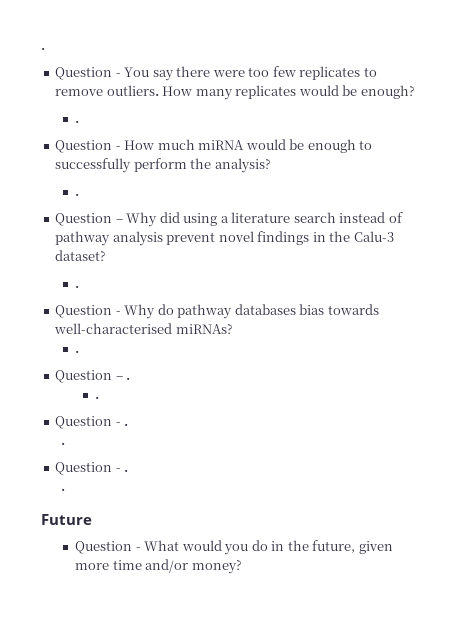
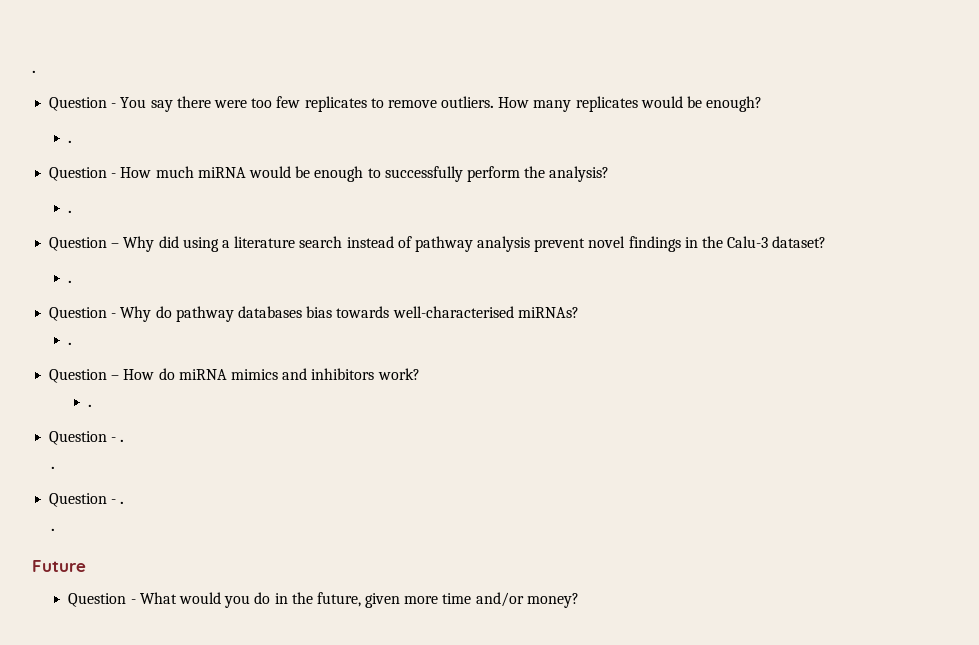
[126,377,131,380] . -> [123,368,420,380] How do miRNA mimics and inhibitors work?

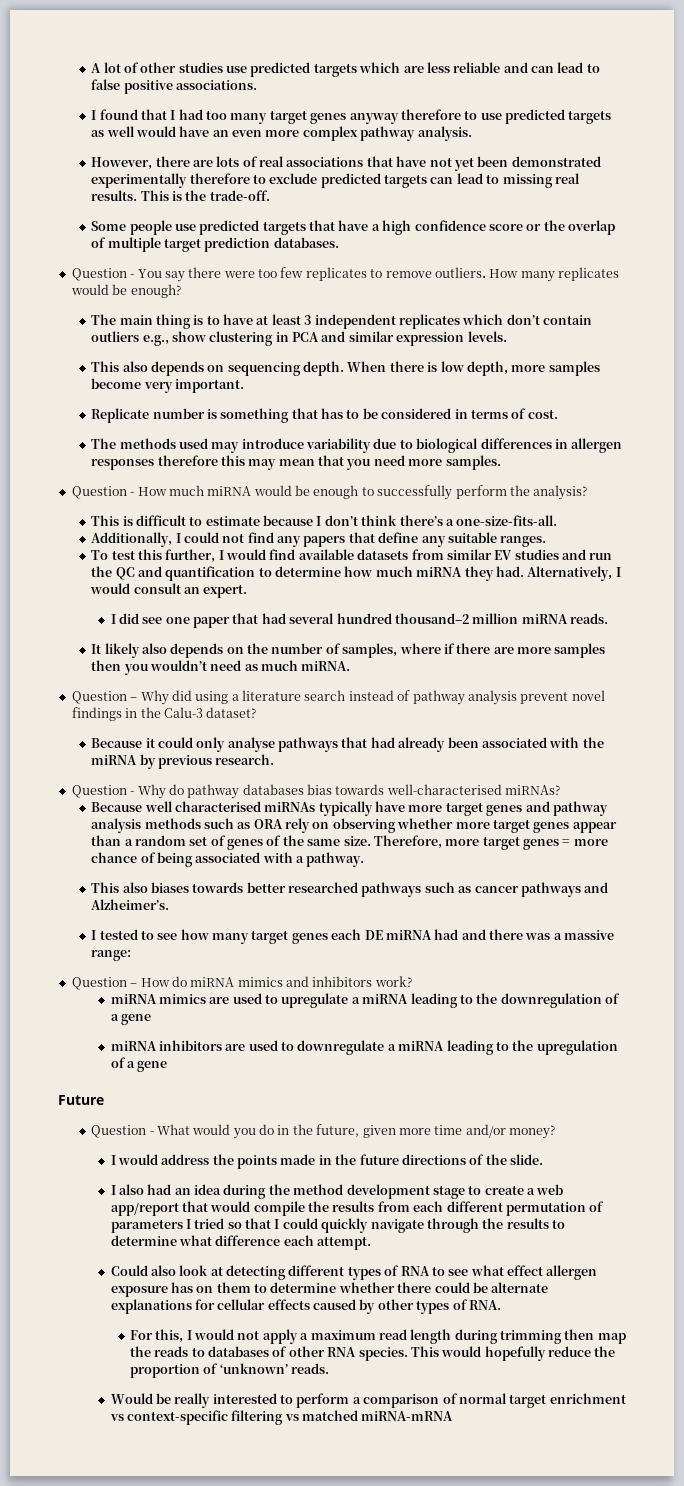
[32,70,36,73] . -> [91,62,600,77] [91,79,257,94] [91,109,612,124] [91,126,472,141] [91,156,601,171] [91,173,580,188] [91,190,270,201] [91,220,616,235] [91,237,339,252] A lot of other studies use predicted targets which are less reliable and can lead to false positive associations. // I found that I had too many target genes anyway therefore to use predicted targets as well would have an even more complex pathway analysis. // However, there are lots of real associations that have not yet been demonstrated experimentally therefore to exclude predicted targets can lead to missing real results. This is the trade-off. // Some people use predicted targets that have a high confidence score or the overlap of multiple target prediction databases.
[68,140,73,143] . -> [91,314,593,329] [91,331,507,346] [91,361,600,376] [91,378,244,393] [91,408,558,423] [91,438,623,453] [91,455,501,470] The main thing is to have at least 3 independent replicates which don’t contain outliers e.g., show clustering in PCA and similar expression levels. // This also depends on sequencing depth. When there is low depth, more samples become very important. // Replicate number is something that has to be considered in terms of cost. // The methods used may introduce variability due to biological differences in allergen responses therefore this may mean that you need more samples.
[68,210,73,213] . -> [91,515,558,526] [91,532,547,547] [91,549,613,563] [91,566,621,581] [90,583,248,598] [110,613,609,628] [91,643,606,658] [91,660,351,675] This is difficult to estimate because I don’t think there’s a one-size-fits-all. // Additionally, I could not find any papers that define any suitable ranges. // To test this further, I would find available datasets from similar EV studies and run the QC and quantification to determine how much miRNA they had. Alternatively, I would consult an expert. // I did see one paper that had several hundred thousand–2 million miRNA reads. // It likely also depends on the number of samples, where if there are more samples then you wouldn’t need as much miRNA.
[68,280,73,283] . -> [91,737,604,752] [91,754,275,769] Because it could only analyse pathways that had already been associated with the miRNA by previous research.
[68,342,73,345] . -> [91,801,608,816] [91,818,617,833] [91,835,608,850] [91,852,365,867] [91,882,609,897] [91,899,170,910] [91,929,615,944] [91,950,132,961] Because well characterised miRNAs typically have more target genes and pathway analysis methods such as ORA rely on observing whether more target genes appear than a random set of genes of the same size. Therefore, more target genes = more chance of being associated with a pathway. // This also biases towards better researched pathways such as cancer pathways and Alzheimer’s. // I tested to see how many target genes each DE miRNA had and there was a massive range:
[87,404,92,407] [49,431,125,445] [51,466,56,469] [49,493,125,507] [51,528,56,531] . // Question - . // . // Question - . // . -> [110,993,621,1008] [110,1014,151,1025] [110,1040,618,1055] [110,1057,168,1072] miRNA mimics are used to upregulate a miRNA leading to the downregulation of a gene // miRNA inhibitors are used to downregulate a miRNA leading to the upregulation of a gene
(579, 600) none -> [110,1154,544,1169] [110,1184,564,1199] [110,1201,605,1216] [110,1218,566,1233] [110,1235,372,1250] [110,1265,598,1280] [110,1282,549,1297] [110,1299,501,1314] [129,1329,626,1344] [129,1346,616,1361] [129,1363,330,1378] [110,1393,626,1408] [109,1410,454,1425] // I would address the points made in the future directions of the slide. // I also had an idea during the method development stage to create a web app/report that would compile the results from each different permutation of parameters I tried so that I could quickly navigate through the results to determine what difference each attempt. // Could also look at detecting different types of RNA to see what effect allergen exposure has on them to determine whether there could be alternate explanations for cellular effects caused by other types of RNA. // For this, I would not apply a maximum read length during trimming then map the reads to databases of other RNA species. This would hopefully reduce the proportion of ‘unknown’ reads. // Would be really interested to perform a comparison of normal target enrichment vs context-specific filtering vs matched miRNA-mRNA

